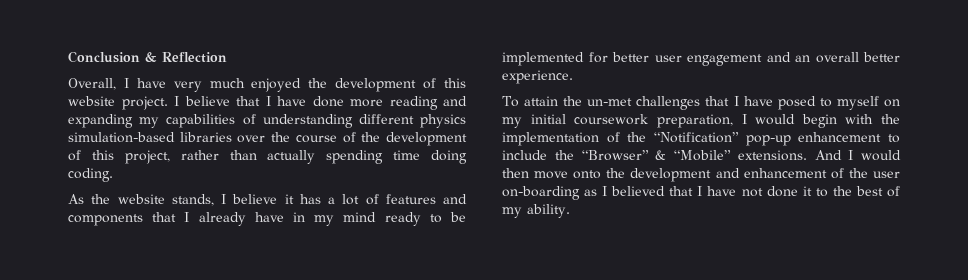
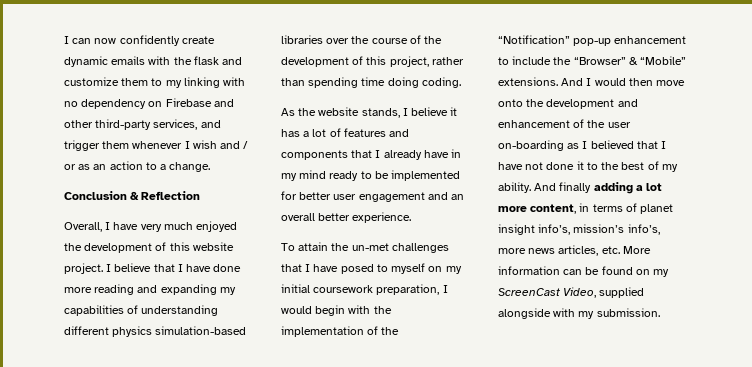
(68, 57) none -> [64,35,215,46] [64,56,243,67] [64,77,246,88] [64,98,234,109] [64,119,221,130] [64,140,249,151] [64,161,211,172] I can now confidently create dynamic emails with the flask and customize them to my linking with no dependency on Firebase and other third-party services, and trigger them whenever I wish and / or as an action to a change. //
[267,150,316,164] actually -> (305, 82) none
(570, 211) none -> [534,182,663,194] [498,203,674,214] [498,224,660,235] [498,245,651,256] [498,266,670,277] [498,287,645,298] [498,308,660,319] And finally adding a lot more content, in terms of planet insight info’s, mission’s info’s, more news articles, etc. More information can be found on my ScreenCast Video, supplied alongside with my submission.

